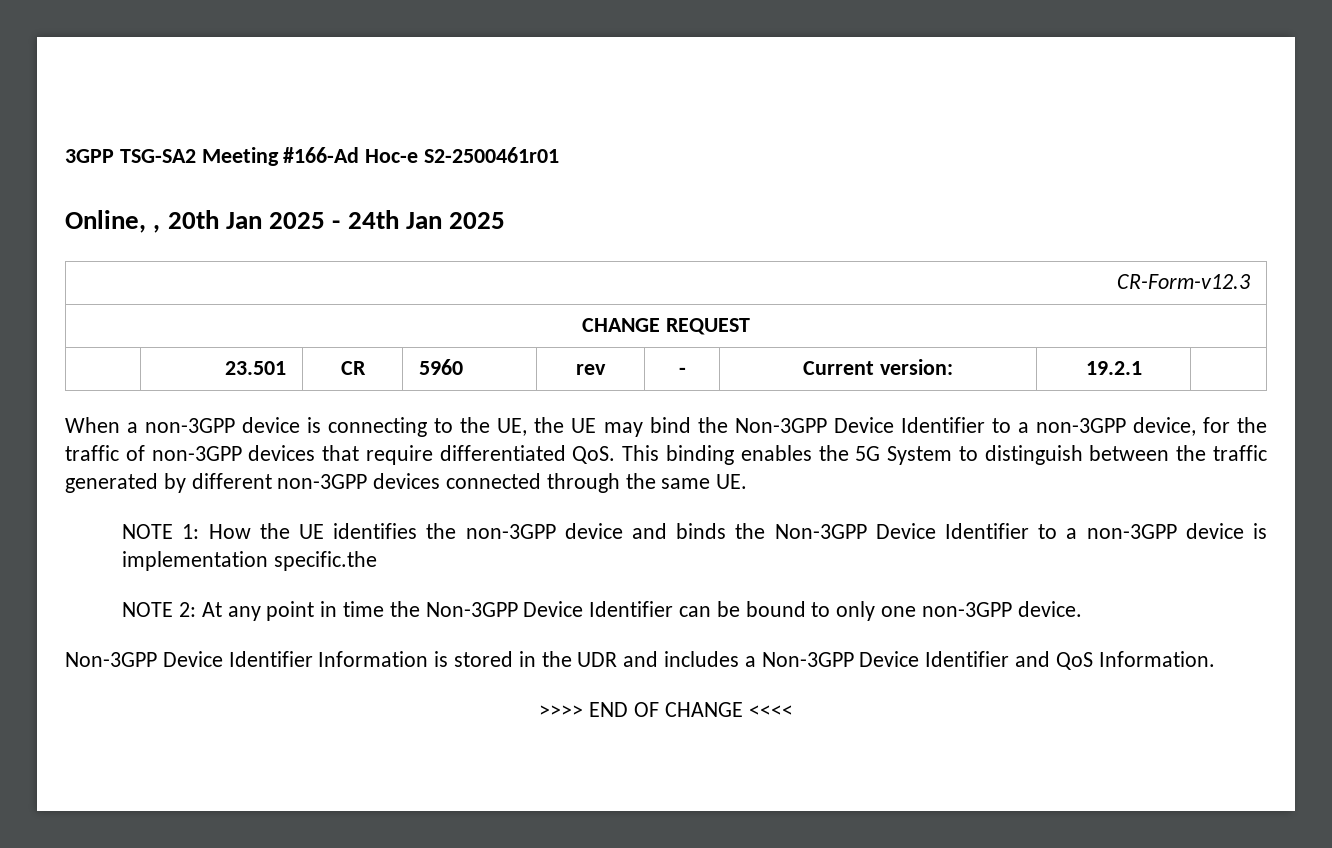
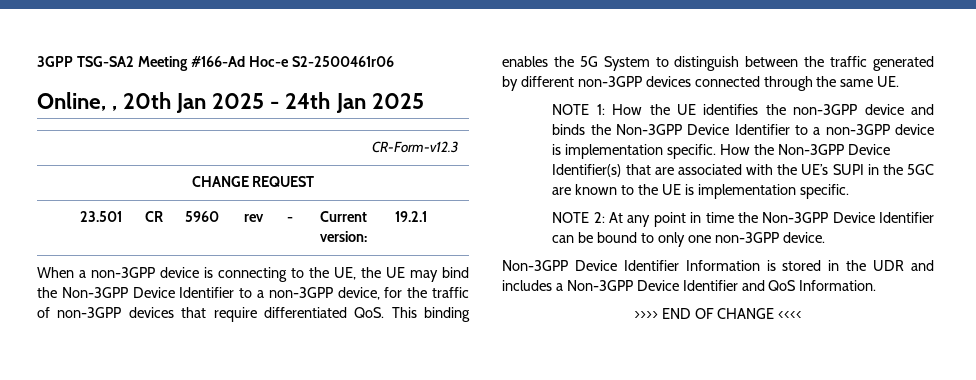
[424,147,560,163] S2-2500461r01 -> [291,56,394,67] S2-2500461r06
[274,551,378,571] specific.the -> [667,144,890,159] [552,164,934,177] [552,184,849,199] specific. How the Non-3GPP Device Identifier(s) that are associated with the UE’s SUPI in the 5GC are known to the UE is implementation specific.

